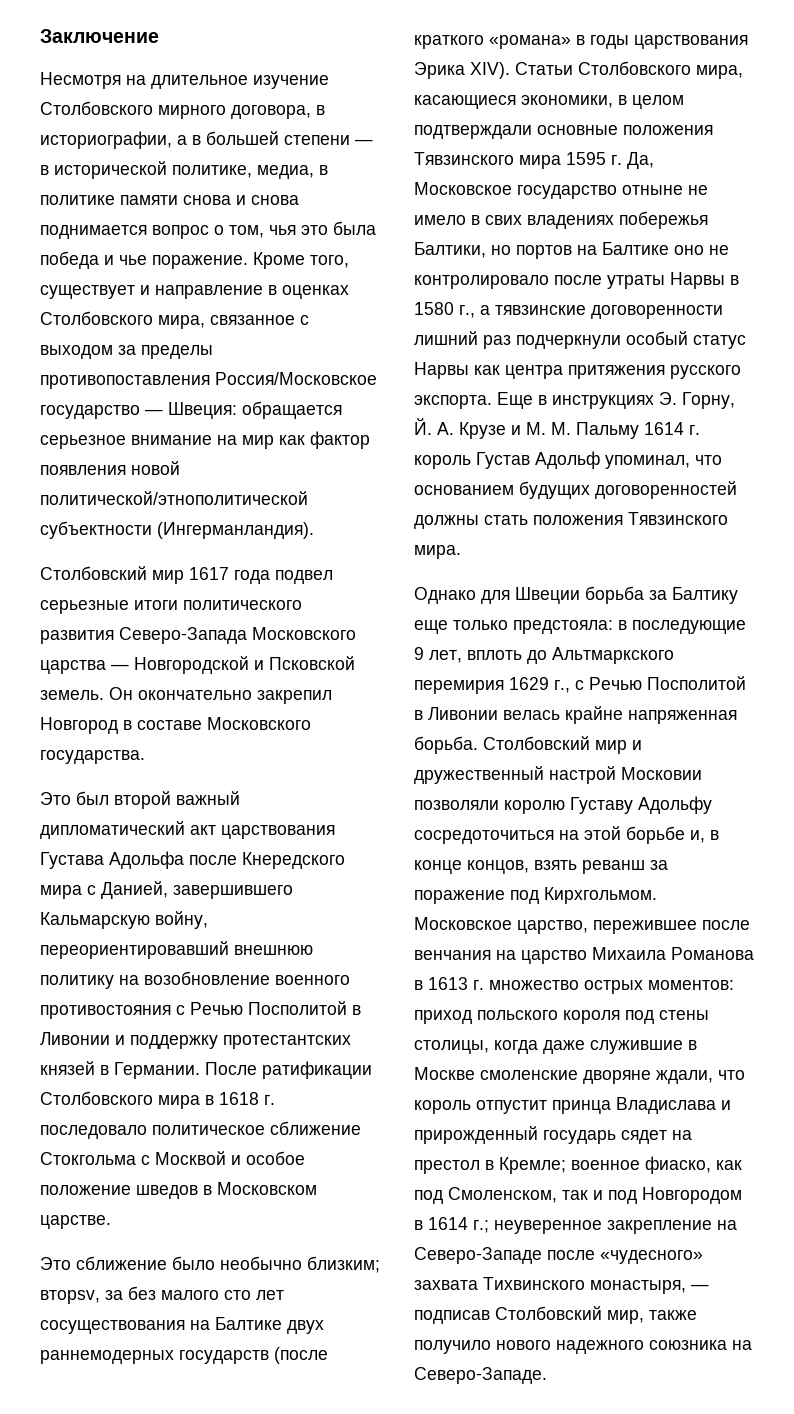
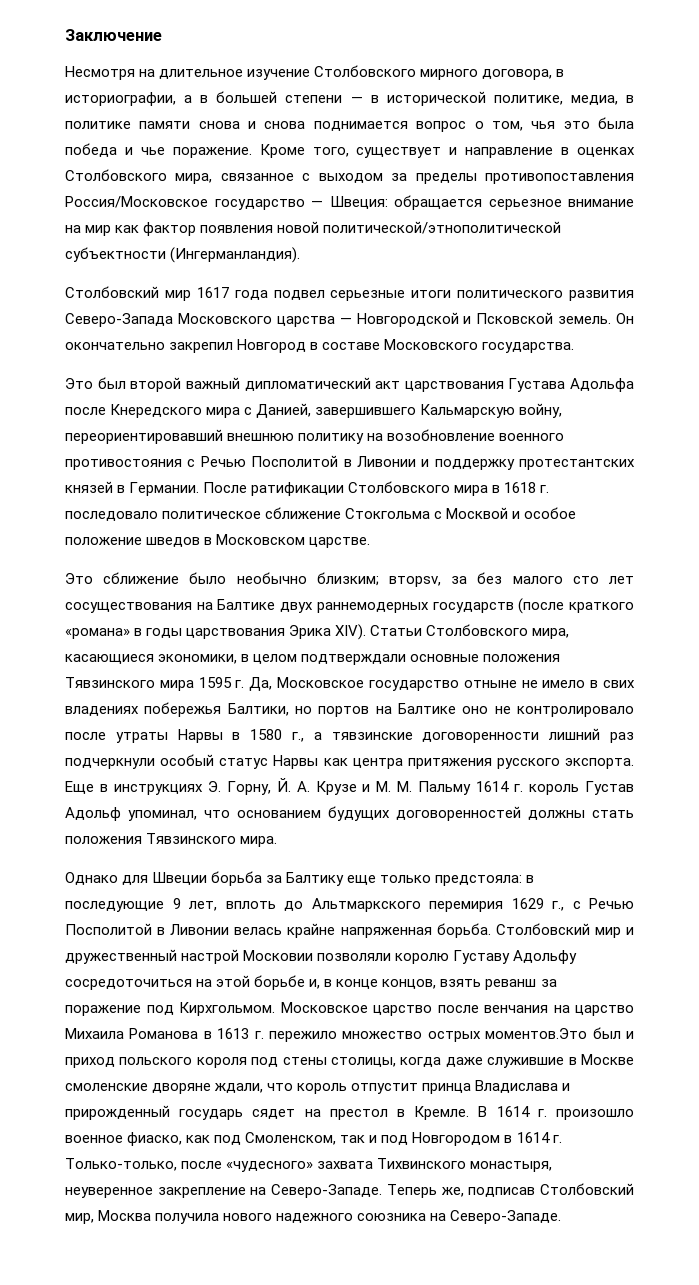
[517,920,697,934] царство, пережившее -> [373,1005,432,1016] царство
(484, 985) none -> [269,1031,337,1042] пережило
[648,980,734,990] моментов: -> [485,1027,634,1039] моментов.Это был и
[499,1157,566,1174] Кремле; -> [414,1106,634,1120] Кремле. В 1614 г. произошло
[473,1220,737,1234] [414,1247,542,1264] г.; неуверенное закрепление на Северо-Западе -> [552,1135,562,1143] [65,1158,177,1171] г. Только-только,
[691,1284,709,1290] — -> [65,1184,464,1198] неуверенное закрепление на Северо-Западе. Теперь же,
[649,1310,697,1320] [414,1340,491,1354] также получило -> [98,1210,220,1224] Москва получила

